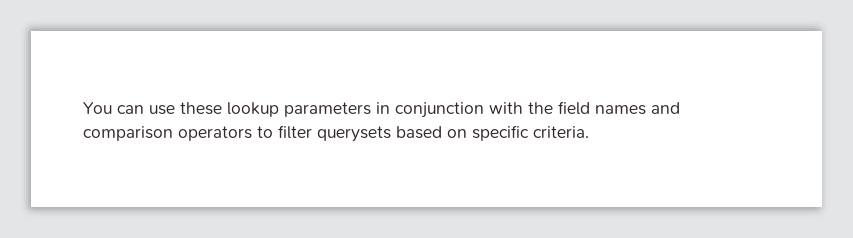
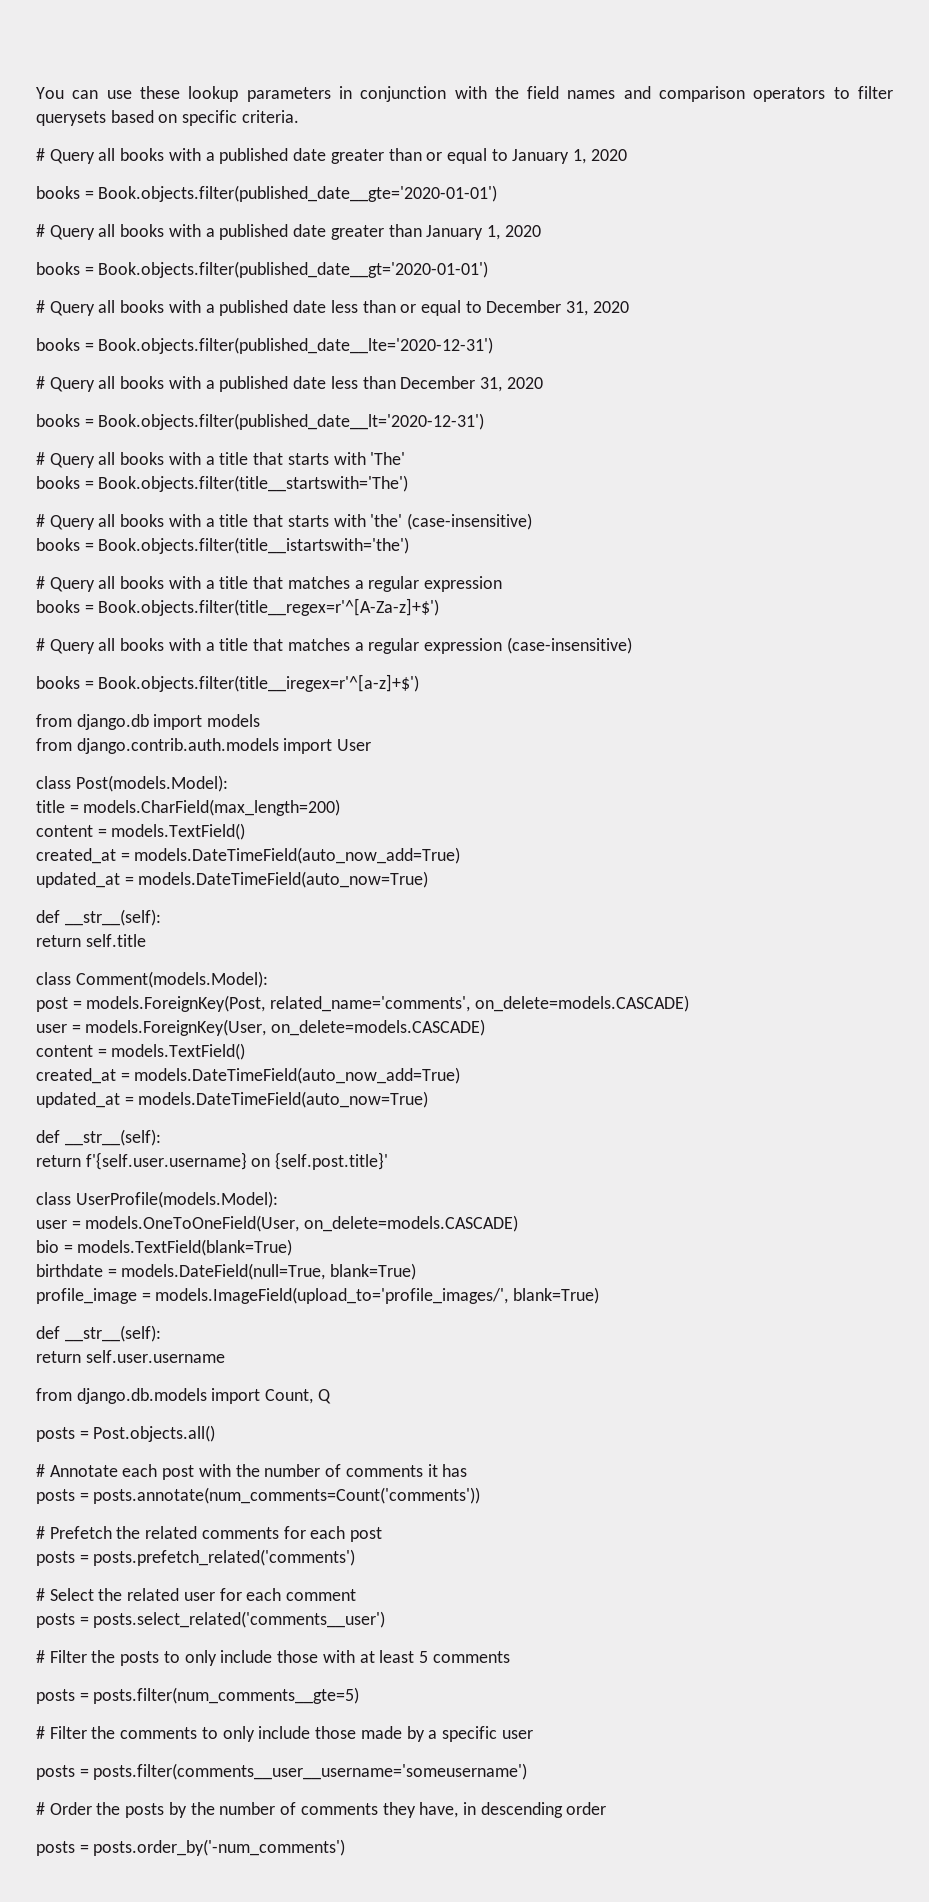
(589, 132) none -> [36,148,627,164] [36,185,498,202] [36,224,541,240] [36,261,489,278] [36,300,629,316] [36,337,494,354] [36,376,543,392] [36,413,485,430] [36,452,406,468] [36,475,409,492] [36,513,532,530] [36,537,410,554] [36,576,502,592] [36,598,440,616] [36,637,632,654] [36,674,420,692] [36,714,261,730] [36,738,372,754] [36,775,228,792] [36,799,341,816] [36,823,246,840] [36,847,461,864] [36,871,429,888] [36,909,161,926] [36,934,146,947] [36,971,268,988] [36,995,689,1012] [36,1019,486,1036] [36,1043,246,1060] [36,1067,461,1084] [36,1091,429,1108] [36,1129,161,1146] [36,1152,389,1170] [36,1191,278,1208] [36,1215,519,1232] [36,1239,293,1256] [36,1263,417,1280] [36,1287,600,1304] [36,1325,161,1342] [36,1350,225,1363] [36,1388,331,1404] [36,1425,216,1442] [36,1464,468,1480] [36,1487,481,1504] [36,1526,383,1542] [36,1549,356,1566] [36,1588,357,1601] [36,1611,386,1628] [36,1650,510,1666] [36,1687,360,1704] [36,1726,533,1742] [36,1763,528,1780] [36,1802,607,1818] [36,1839,346,1856] // # Query all books with a published date greater than or equal to January 1, 2020 // books = Book.objects.filter(published_date__gte='2020-01-01') // # Query all books with a published date greater than January 1, 2020 // books = Book.objects.filter(published_date__gt='2020-01-01') // # Query all books with a published date less than or equal to December 31, 2020 // books = Book.objects.filter(published_date__lte='2020-12-31') // # Query all books with a published date less than December 31, 2020 // books = Book.objects.filter(published_date__lt='2020-12-31') // # Query all books with a title that starts with 'The' // books = Book.objects.filter(title__startswith='The') // # Query all books with a title that starts with 'the' (case-insensitive) // books = Book.objects.filter(title__istartswith='the') // # Query all books with a title that matches a regular expression // books = Book.objects.filter(title__regex=r'^[A-Za-z]+$') // # Query all books with a title that matches a regular expression (case-insensitive) // books = Book.objects.filter(title__iregex=r'^[a-z]+$') // from django.db import models // from django.contrib.auth.models import User // class Post(models.Model): // title = models.CharField(max_length=200) // content = models.TextField() // created_at = models.DateTimeField(auto_now_add=True) // updated_at = models.DateTimeField(auto_now=True) // def __str__(self): // return self.title // class Comment(models.Model): // post = models.ForeignKey(Post, related_name='comments', on_delete=models.CASCADE) // user = models.ForeignKey(User, on_delete=models.CASCADE) // content = models.TextField() // created_at = models.DateTimeField(auto_now_add=True) // updated_at = models.DateTimeField(auto_now=True) // def __str__(self): // return f'{self.user.username} on {self.post.title}' // class UserProfile(models.Model): // user = models.OneToOneField(User, on_delete=models.CASCADE) // bio = models.TextField(blank=True) // birthdate = models.DateField(null=True, blank=True) // profile_image = models.ImageField(upload_to='profile_images/', blank=True) // def __str__(self): // return self.user.username // from django.db.models import Count, Q // posts = Post.objects.all() // # Annotate each post with the number of comments it has // posts = posts.annotate(num_comments=Count('comments')) // # Prefetch the related comments for each post // posts = posts.prefetch_related('comments') // # Select the related user for each comment // posts = posts.select_related('comments__user') // # Filter the posts to only include those with at least 5 comments // posts = posts.filter(num_comments__gte=5) // # Filter the comments to only include those made by a specific user // posts = posts.filter(comments__user__username='someusername') // # Order the posts by the number of comments they have, in descending order // posts = posts.order_by('-num_comments')

